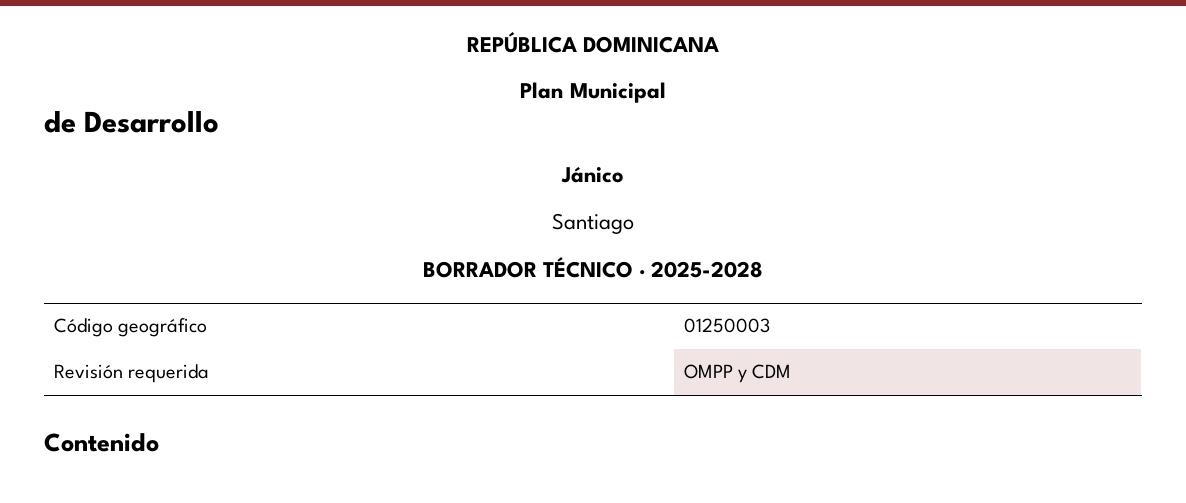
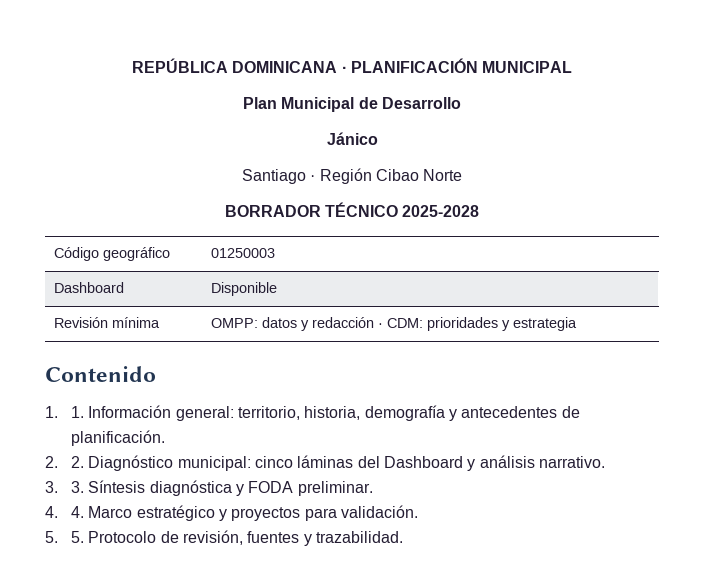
(720, 44) none -> [341,58,573,73] · PLANIFICACIÓN MUNICIPAL
(666, 92) // -> (355, 104) none
(634, 223) none -> [310,168,463,184] · Región Cibao Norte
[639,270,646,277] · -> (398, 209) none
(770, 325) none -> [53,282,124,293] [210,282,277,296] // Dashboard | Disponible
[128,364,210,383] [683,364,792,383] [44,433,159,452] requerida | OMPP y CDM // Contenido -> [111,317,160,328] [210,317,577,331] [45,366,156,382] [45,405,580,421] [71,430,166,446] [45,455,606,471] [45,480,373,496] [45,505,419,521] [45,530,404,546] mínima | OMPP: datos y redacción · CDM: prioridades y estrategia // Contenido // 1. 1. Información general: territorio, historia, demografía y antecedentes de planificación. // 2. 2. Diagnóstico municipal: cinco láminas del Dashboard y análisis narrativo. // 3. 3. Síntesis diagnóstica y FODA preliminar. // 4. 4. Marco estratégico y proyectos para validación. // 5. 5. Protocolo de revisión, fuentes y trazabilidad.

